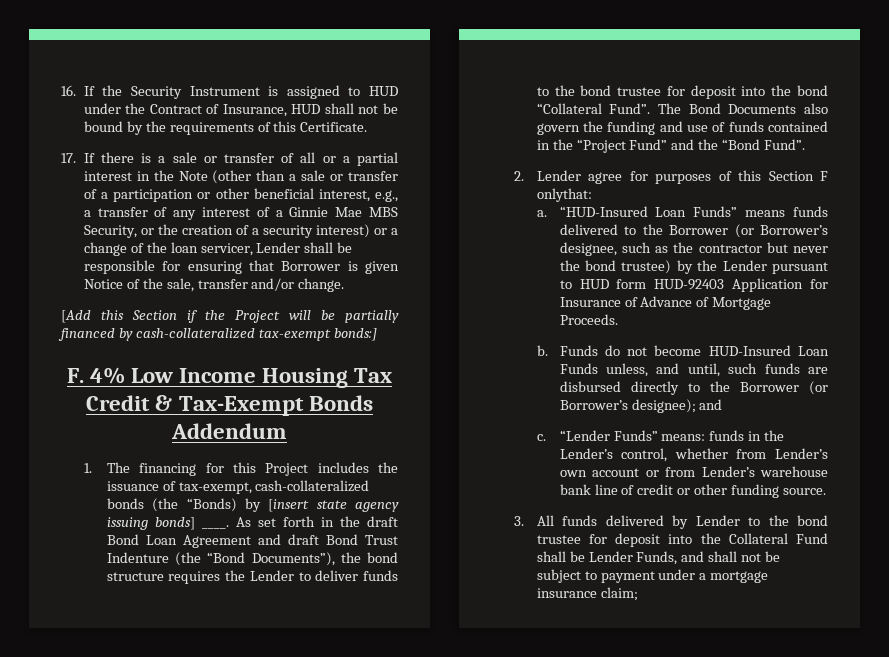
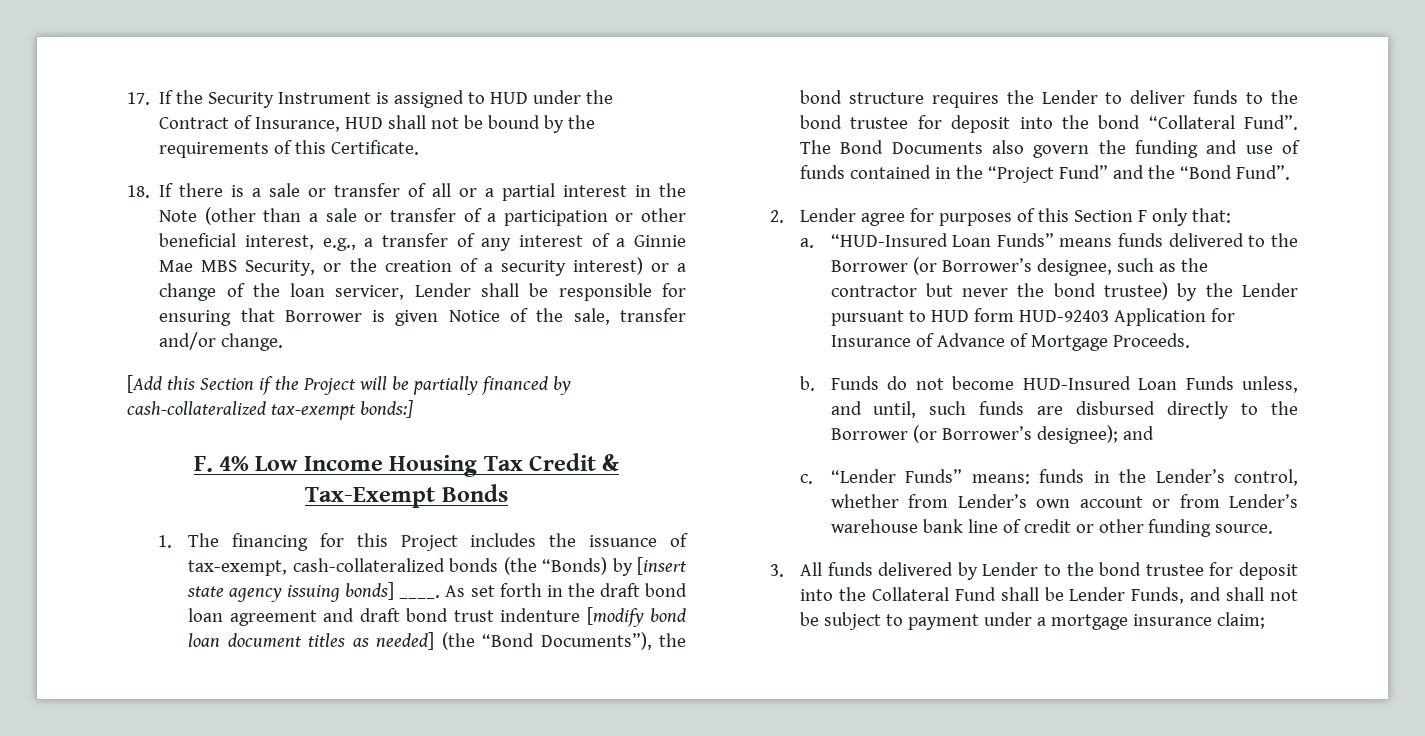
[61,85,76,96] 16. -> [127,92,150,105] 17.
[61,153,76,163] 17. -> [127,185,150,198] 18.
[171,423,287,439] Addendum -> (508, 493) none
[106,534,398,548] [106,552,169,563] Bond Loan Agreement and draft Bond Trust Indenture -> [645,583,688,597] [188,607,687,627] [188,632,435,650] bond loan agreement and draft bond trust indenture [modify bond loan document titles as needed]
[536,188,592,202] onlythat: -> [1151,208,1231,226] only that:

